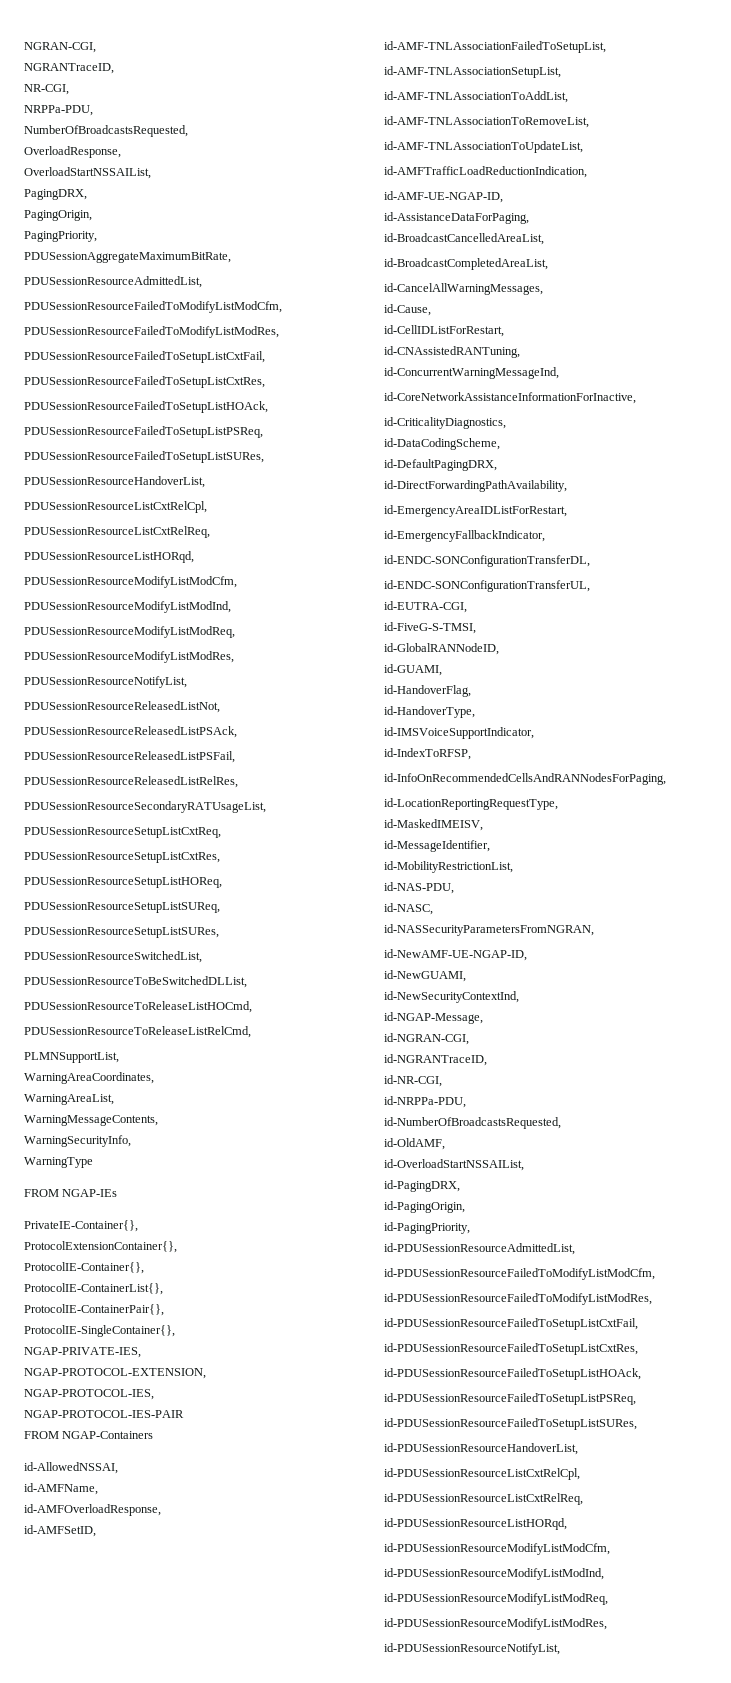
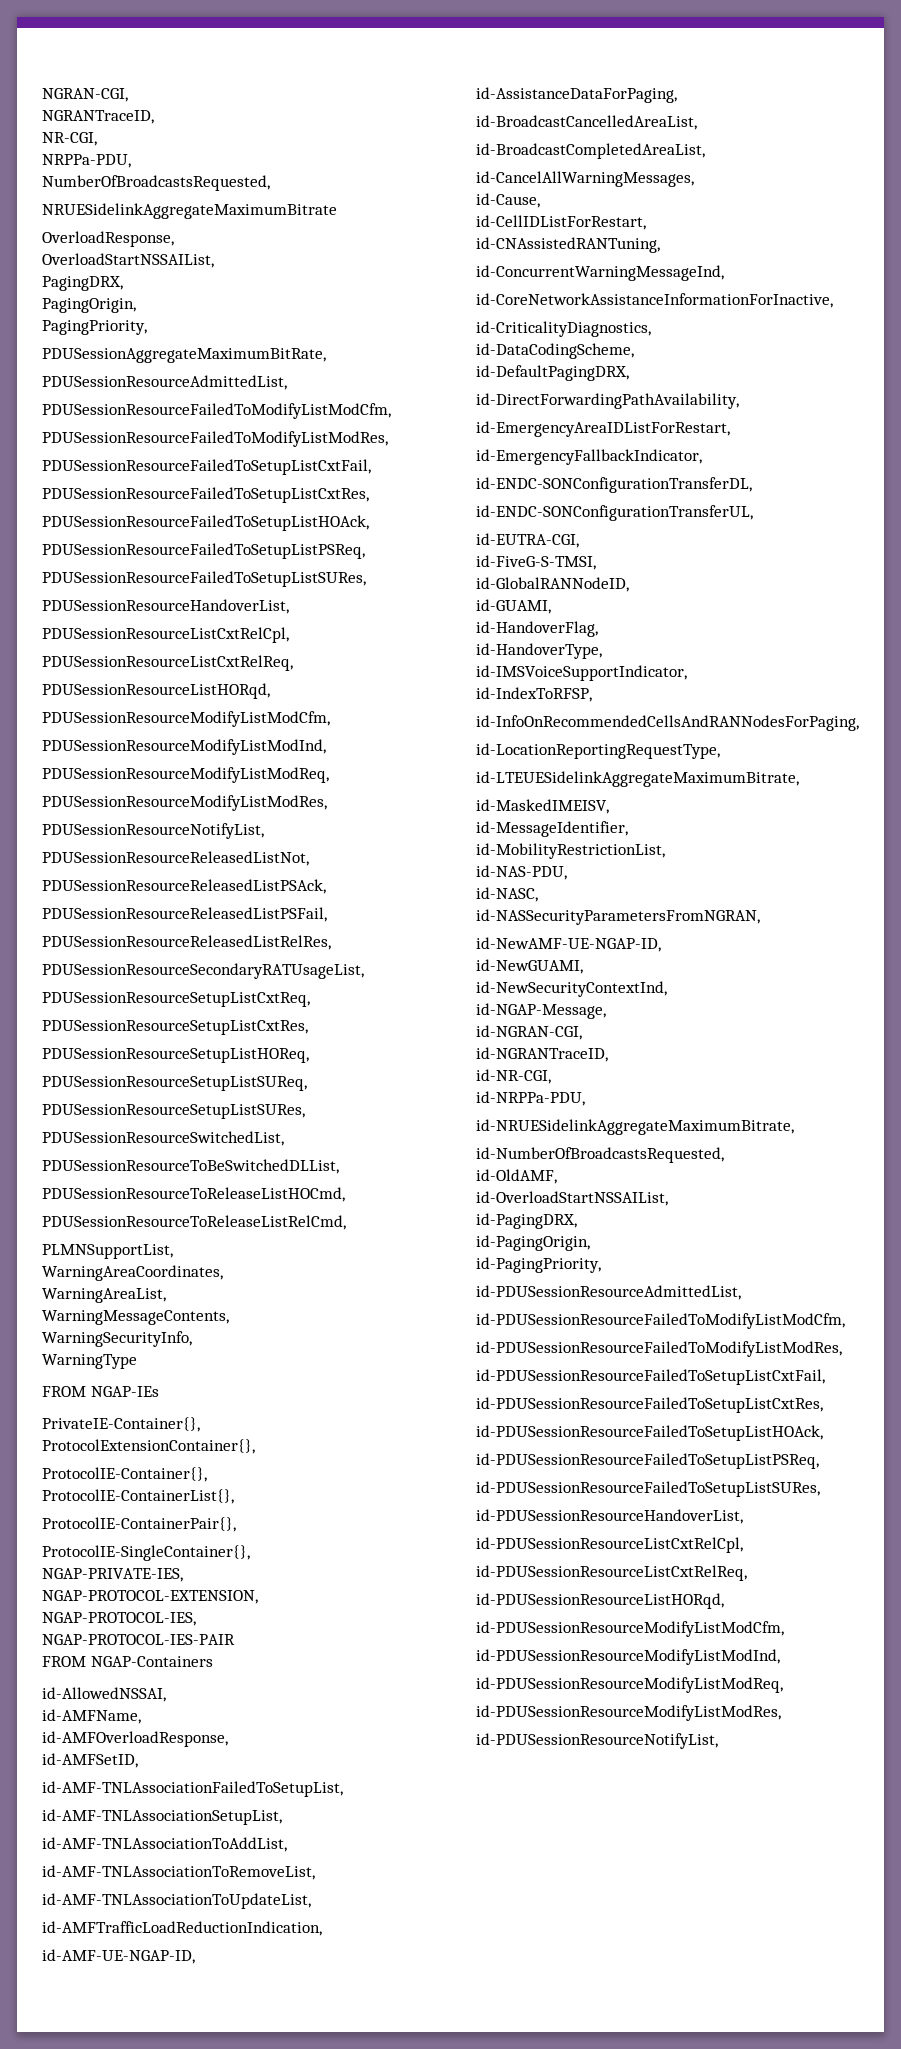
(188, 131) none -> [42,203,337,219] // NRUESidelinkAggregateMaximumBitrate
(558, 804) none -> [476,771,799,787] // id-LTEUESidelinkAggregateMaximumBitrate,
(466, 1102) none -> [476,1119,794,1135] // id-NRUESidelinkAggregateMaximumBitrate,

